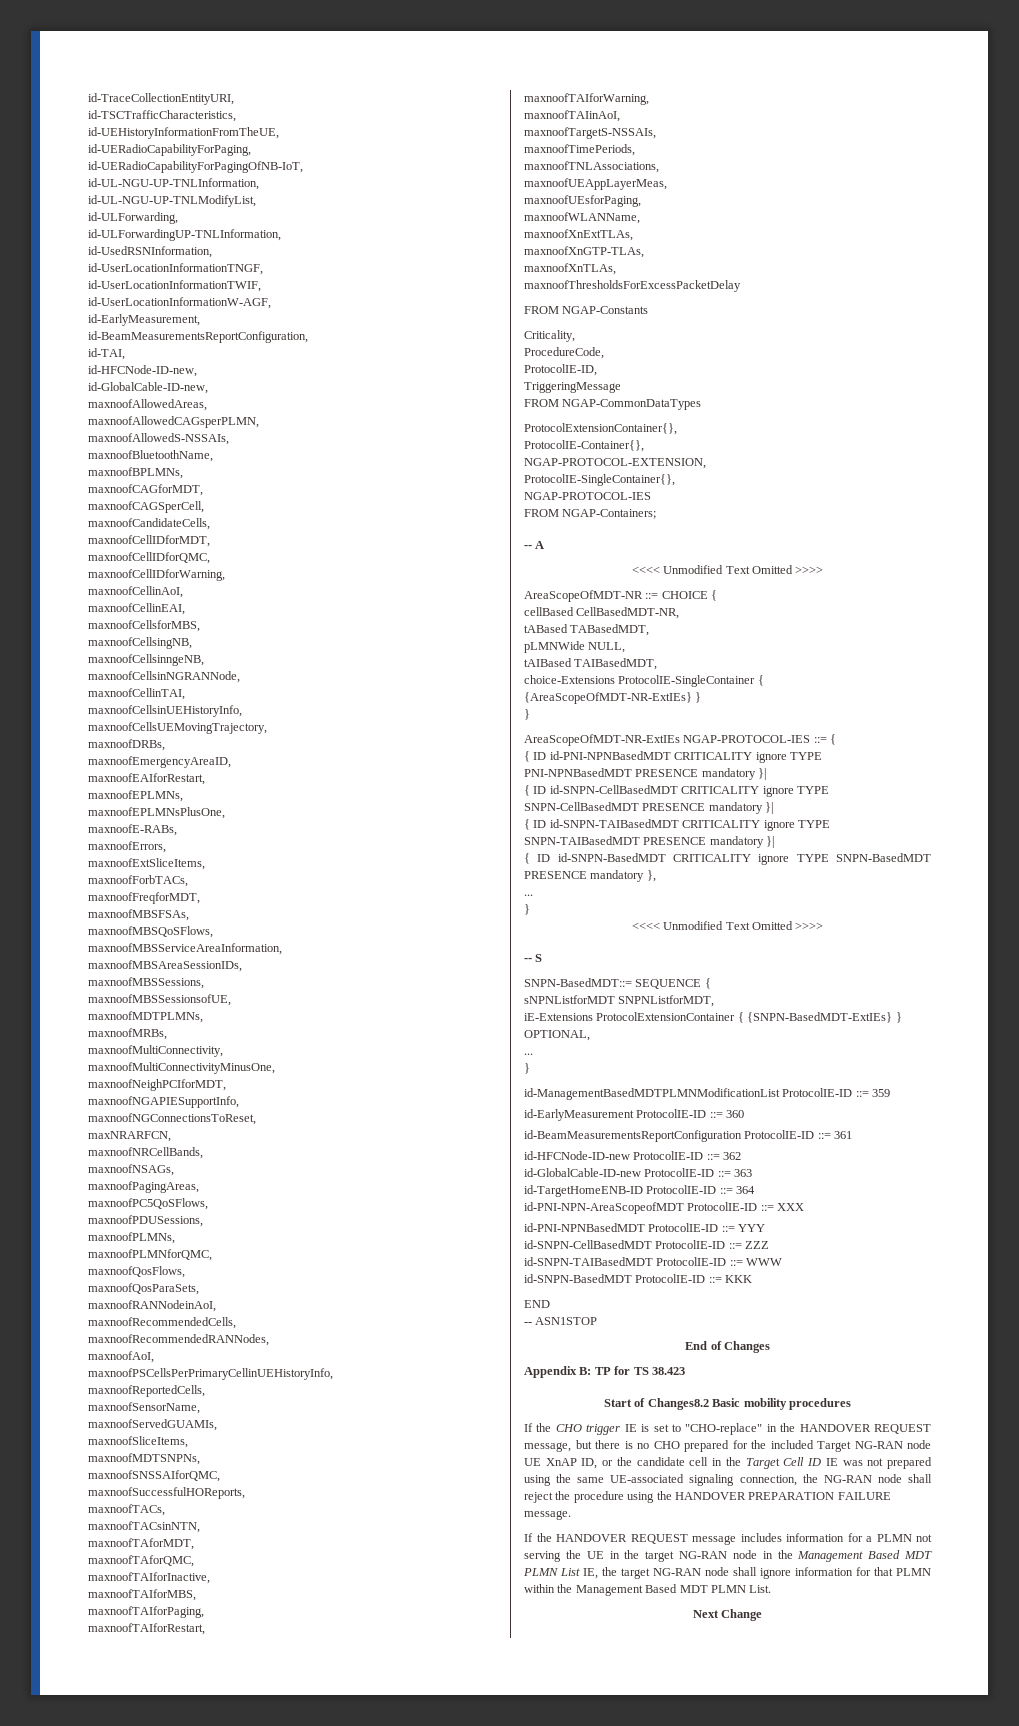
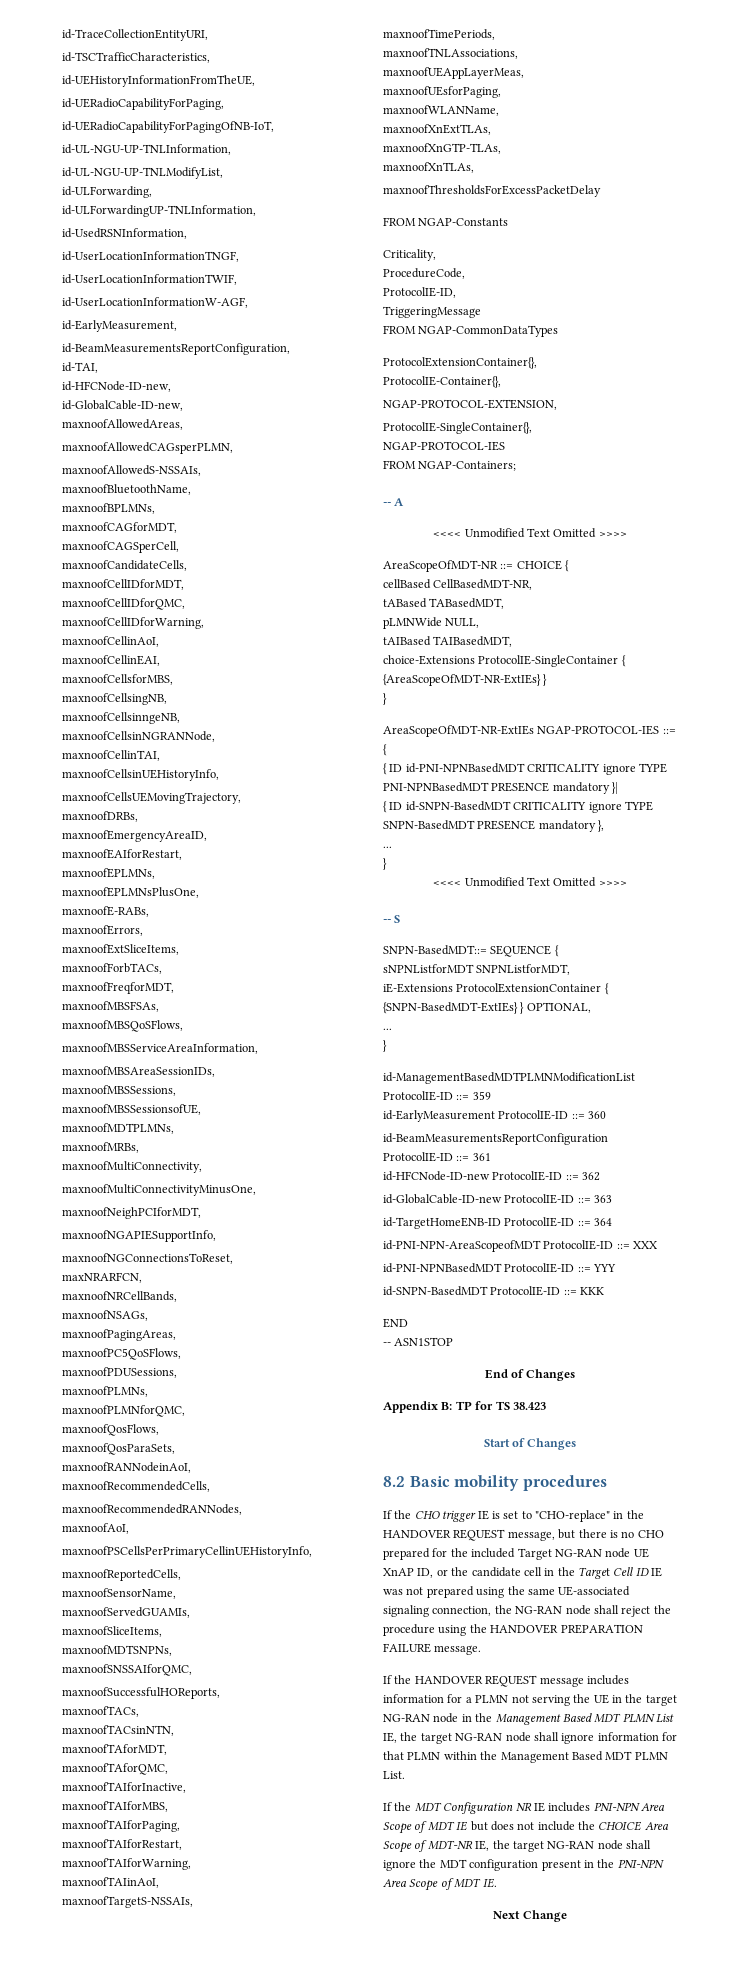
[524,785,829,797] [524,802,775,814] [524,819,830,831] [524,836,776,848] // { ID id-SNPN-CellBasedMDT CRITICALITY ignore TYPE SNPN-CellBasedMDT PRESENCE mandatory }| // { ID id-SNPN-TAIBasedMDT CRITICALITY ignore TYPE SNPN-TAIBasedMDT PRESENCE mandatory }| -> (619, 788) none
[524,1240,770,1249] [524,1257,783,1266] // id-SNPN-CellBasedMDT ProtocolIE-ID ::= ZZZ // id-SNPN-TAIBasedMDT ProtocolIE-ID ::= WWW -> (617, 1268) none
[647,1398,709,1410] Changes8.2 -> [527,1438,577,1450] [383,1476,405,1487] Changes // 8.2
(772, 1589) none -> [383,1802,665,1814] [383,1821,669,1834] [383,1840,651,1853] [383,1859,664,1871] [383,1878,497,1891] // If the MDT Configuration NR IE includes PNI-NPN Area Scope of MDT IE but does not include the CHOICE Area Scope of MDT-NR IE, the target NG-RAN node shall ignore the MDT configuration present in the PNI-NPN Area Scope of MDT IE.

